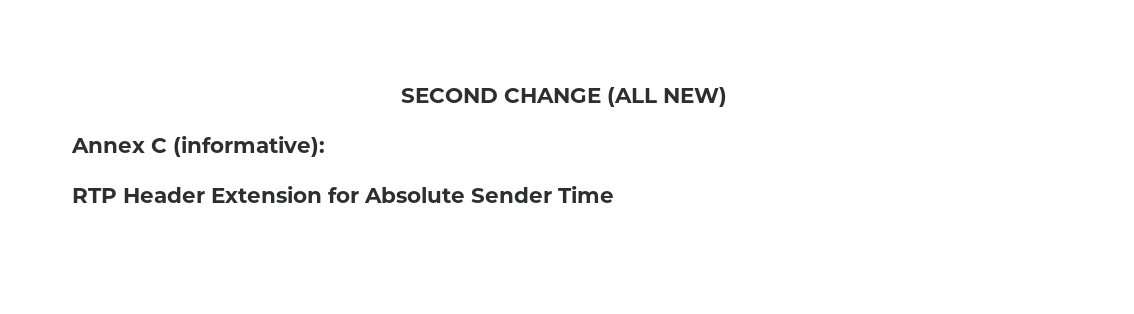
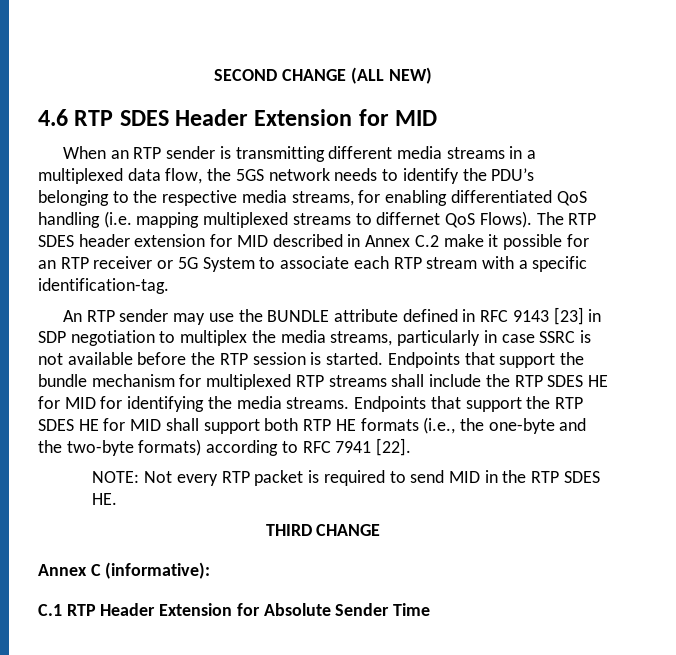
(727, 97) none -> [38,109,438,126] [62,146,537,162] [38,168,535,184] [38,190,587,206] [38,211,597,228] [38,234,589,250] [38,256,588,272] [38,278,169,294] [62,307,602,325] [38,330,591,346] [38,352,584,368] [38,374,608,390] [38,396,583,412] [38,417,587,434] [38,438,412,456] [92,470,600,486] [92,493,118,505] [265,524,381,536] // 4.6 RTP SDES Header Extension for MID // When an RTP sender is transmitting different media streams in a multiplexed data flow, the 5GS network needs to identify the PDU’s belonging to the respective media streams, for enabling differentiated QoS handling (i.e. mapping multiplexed streams to differnet QoS Flows). The RTP SDES header extension for MID described in Annex C.2 make it possible for an RTP receiver or 5G System to associate each RTP stream with a specific identification-tag. // An RTP sender may use the BUNDLE attribute defined in RFC 9143 [23] in SDP negotiation to multiplex the media streams, particularly in case SSRC is not available before the RTP session is started. Endpoints that support the bundle mechanism for multiplexed RTP streams shall include the RTP SDES HE for MID for identifying the media streams. Endpoints that support the RTP SDES HE for MID shall support both RTP HE formats (i.e., the one-byte and the two-byte formats) according to RFC 7941 [22]. // NOTE: Not every RTP packet is required to send MID in the RTP SDES HE. // THIRD CHANGE
(325, 146) none -> [38,604,62,616] C.1

